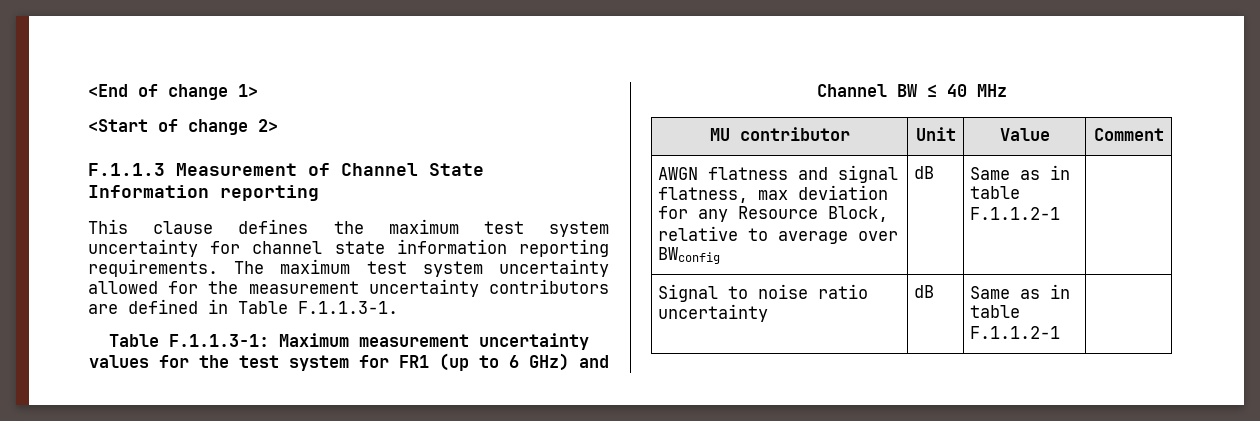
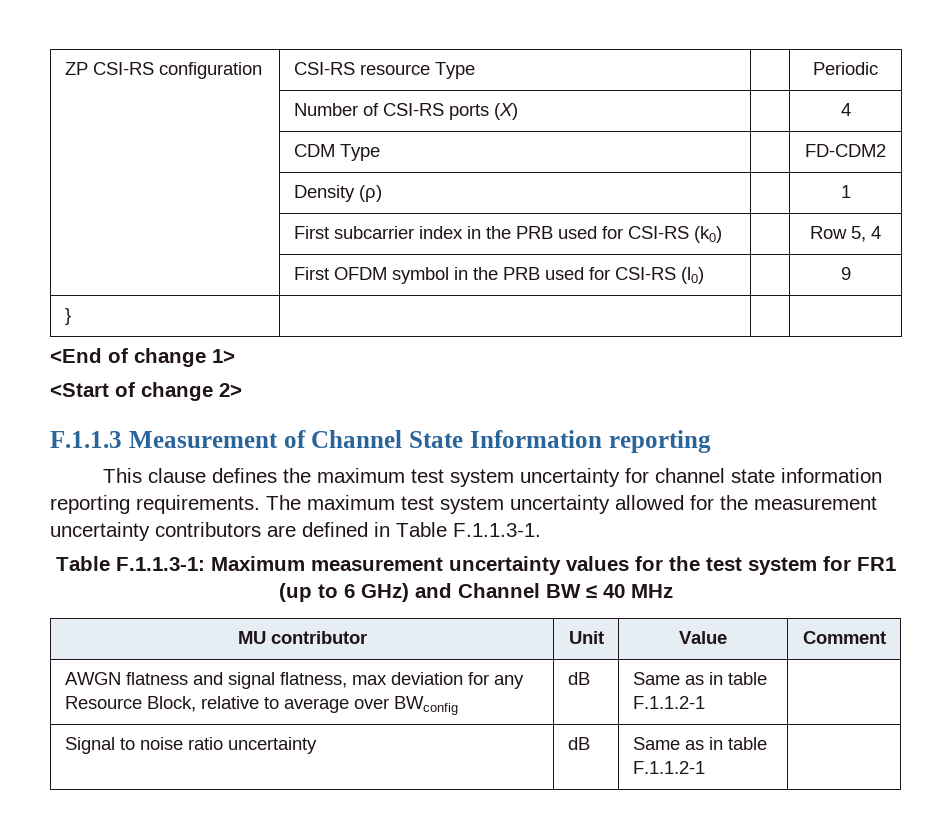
(88, 90) none -> [64,62,262,79] [293,62,475,79] [813,62,878,75] [293,103,518,120] [840,103,851,116] [293,144,380,161] [805,144,886,157] [293,185,382,202] [840,185,851,198] [293,226,722,243] [810,226,881,242] [293,267,704,284] [840,267,851,280] [64,308,71,325] ZP CSI-RS configuration | CSI-RS resource Type | | Periodic // | Number of CSI-RS ports (X) | | 4 // | CDM Type | | FD-CDM2 // | Density (ρ) | | 1 // | First subcarrier index in the PRB used for CSI-RS (k0) | | Row 5, 4 // | First OFDM symbol in the PRB used for CSI-RS (l0) | | 9 // } | | | //

